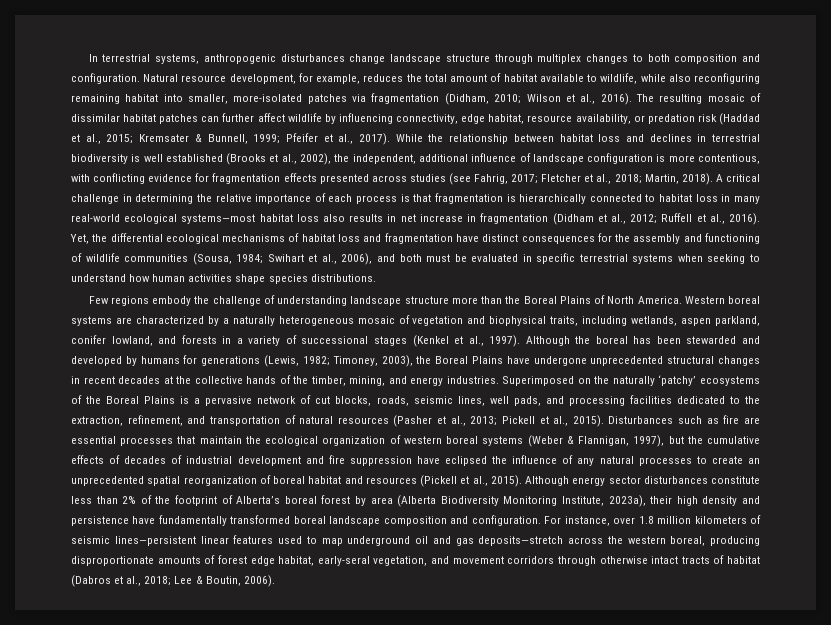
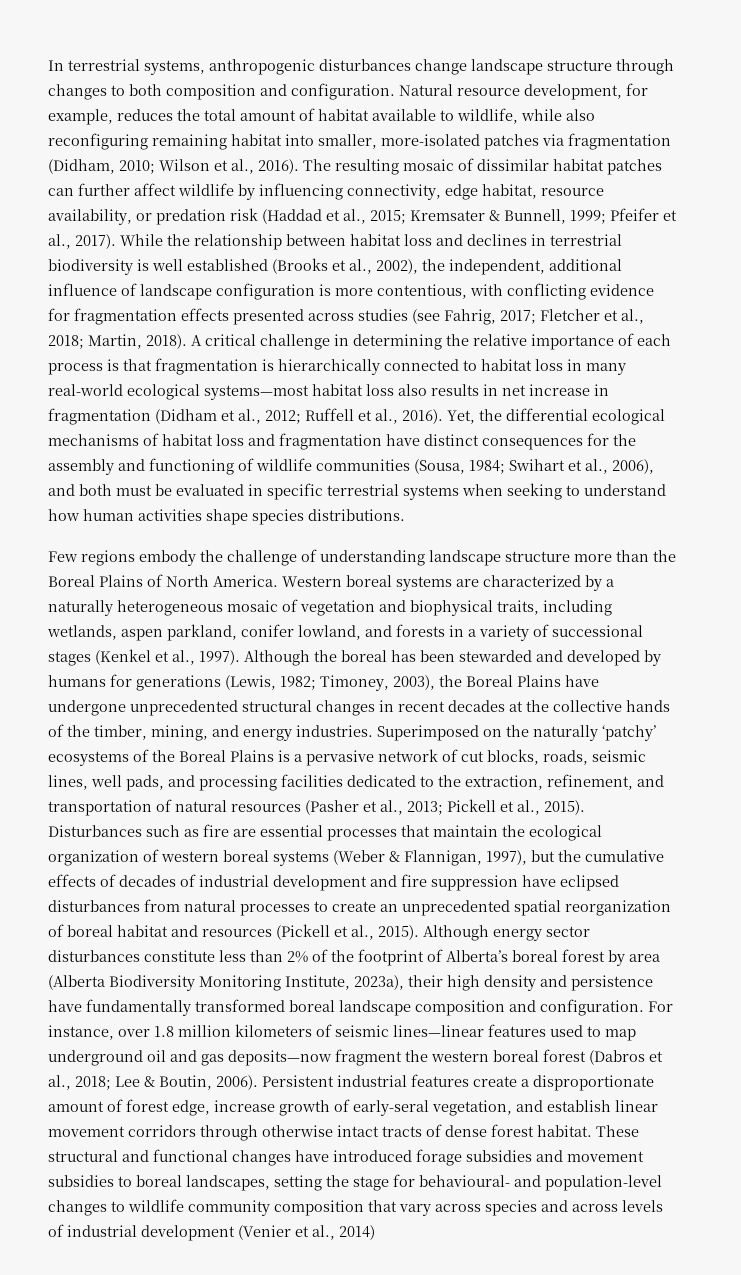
[537,54,582,64] multiplex -> (674, 67) none
[492,455,595,466] the influence of any -> [48,899,180,912] disturbances from
[114,536,229,546] lines—persistent linear -> [393,1025,484,1037] lines—linear
[478,536,760,546] [71,555,760,566] deposits—stretch across the western boreal, producing disproportionate amounts of forest edge habitat, early-seral vegetation, and movement corridors through otherwise intact tracts of habitat -> [228,1049,586,1066] deposits—now fragment the western boreal forest
(275, 581) none -> [262,1074,654,1091] [48,1099,658,1116] [48,1124,639,1141] [48,1149,644,1166] [48,1174,662,1191] [48,1199,663,1216] [48,1224,375,1241] Persistent industrial features create a disproportionate amount of forest edge, increase growth of early-seral vegetation, and establish linear movement corridors through otherwise intact tracts of dense forest habitat. These structural and functional changes have introduced forage subsidies and movement subsidies to boreal landscapes, setting the stage for behavioural- and population-level changes to wildlife community composition that vary across species and across levels of industrial development (Venier et al., 2014)

